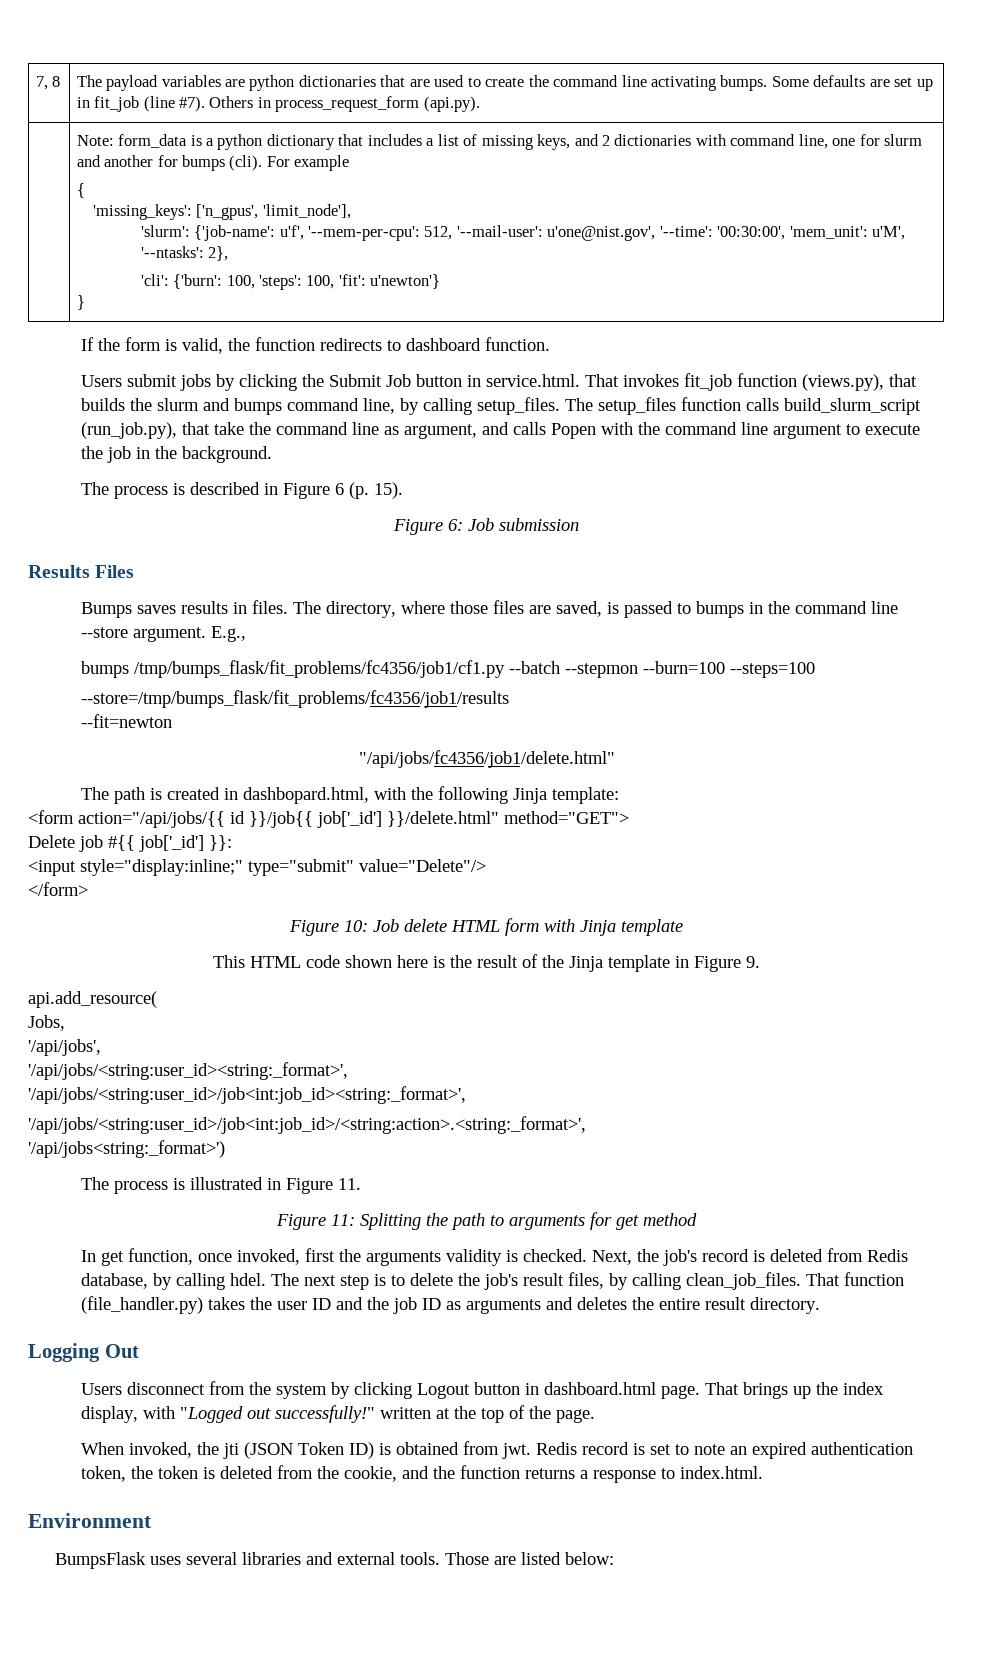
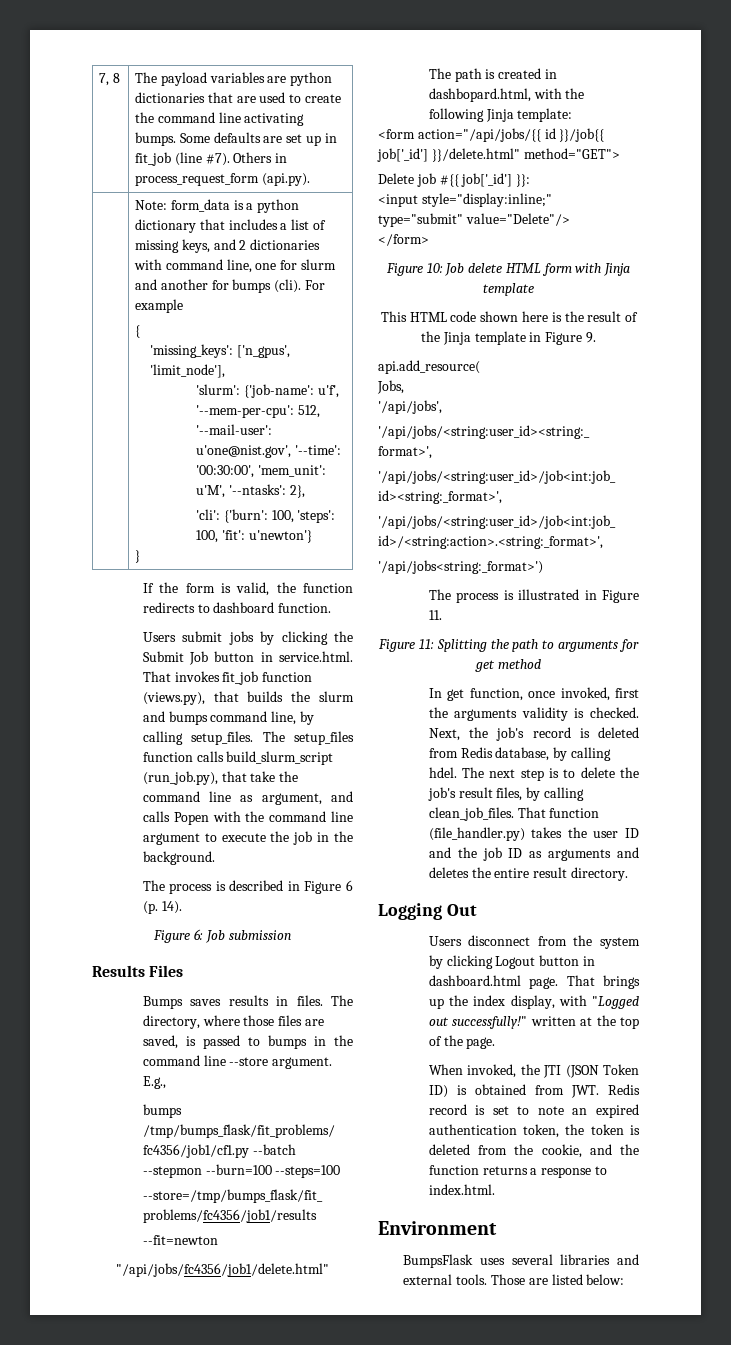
[374,482,404,499] 15). -> [161,901,182,914] 14).
[223,1443,240,1459] jti -> [543,1065,562,1078] JTI
[502,1443,532,1459] jwt. -> [570,1085,599,1098] JWT.

